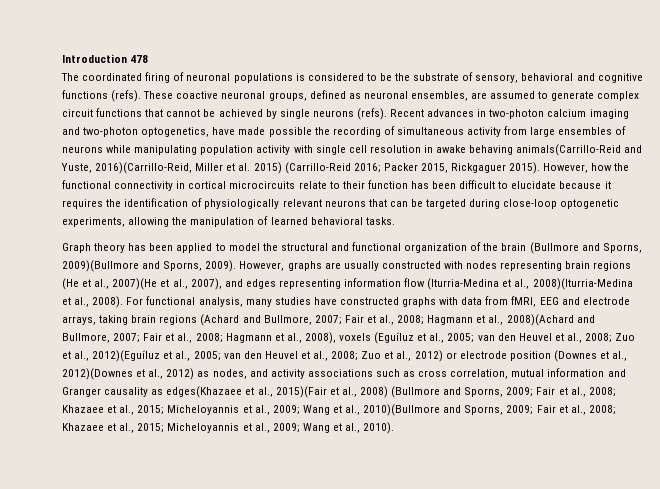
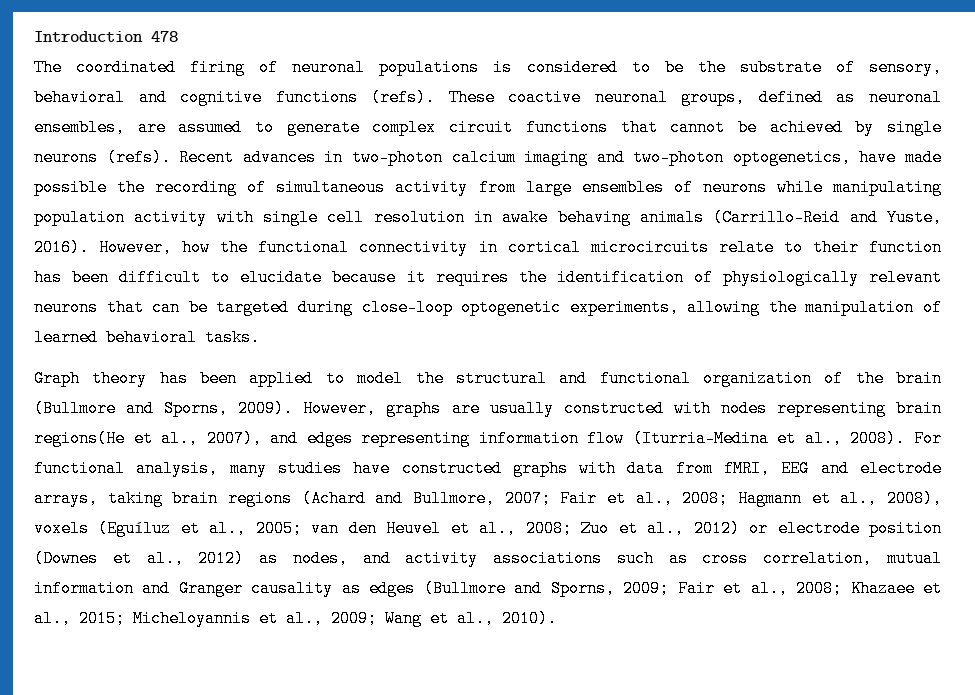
[516,144,643,156] [61,162,541,174] animals(Carrillo-Reid and Yuste, 2016)(Carrillo-Reid, Miller et al. 2015) (Carrillo-Reid 2016; Packer 2015, Rickgaguer 2015). -> [640,209,943,226] [34,239,89,256] animals (Carrillo-Reid and Yuste, 2016).
[62,260,203,272] 2009)(Bullmore and Sporns, -> (229, 408) none
[593,261,632,271] [62,278,158,290] regions (He et al., 2007)(He -> [34,430,125,447] regions(He
[532,278,633,290] [62,297,90,307] 2008)(Iturria-Medina et al., -> (842, 438) none
[506,314,595,326] [62,333,302,343] 2008)(Achard and Bullmore, 2007; Fair et al., 2008; Hagmann et al., -> (878, 498) none
[92,350,412,362] 2012)(Eguíluz et al., 2005; van den Heuvel et al., 2008; Zuo et al., -> (685, 528) none
[62,368,164,380] 2012)(Downes et al., -> (184, 558) none
[166,386,388,398] edges(Khazaee et al., 2015)(Fair et al., 2008) -> [369,580,416,597] edges
[363,404,616,416] [62,423,361,433] 2010)(Bullmore and Sporns, 2009; Fair et al., 2008; Khazaee et al., 2015; Micheloyannis et al., 2009; Wang et al., -> (494, 618) none

